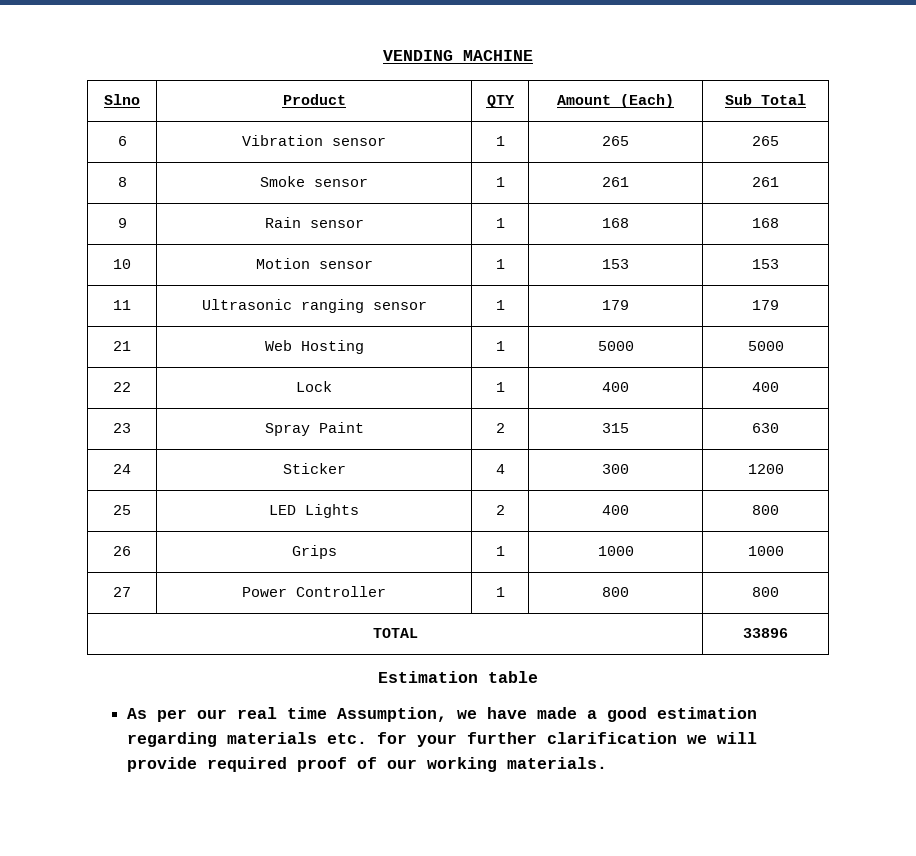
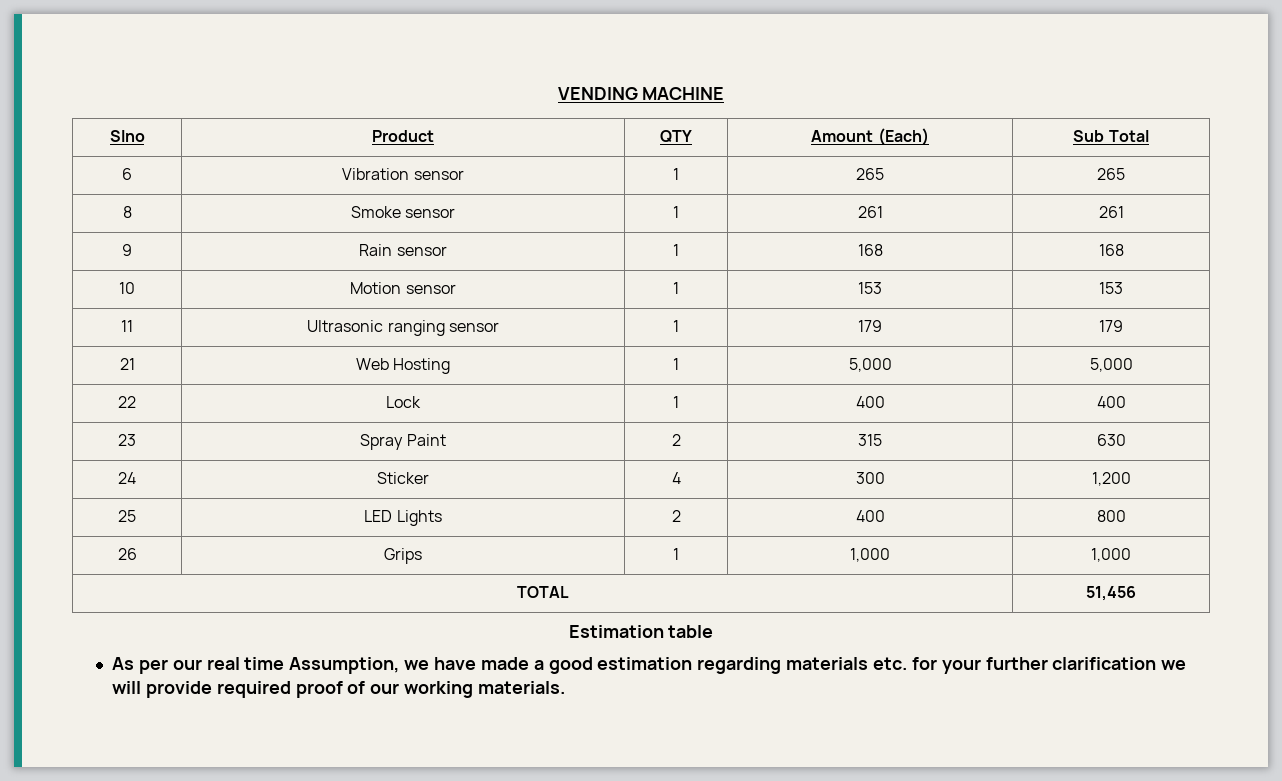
[597,341,634,351] [747,341,784,351] 5000 | 5000 -> [848,358,892,372] [1089,358,1133,372] 5,000 | 5,000
[747,464,784,474] 1200 -> [1091,472,1131,486] 1,200
[597,546,634,556] [747,546,784,556] [113,587,131,597] [242,586,386,597] [495,587,505,597] [602,587,629,597] [752,587,779,597] 1000 | 1000 // 27 | Power Controller | 1 | 800 | 800 -> [850,548,890,562] [1091,548,1131,562] 1,000 | 1,000
[743,628,788,638] 33896 -> [1086,586,1136,601] 51,456

